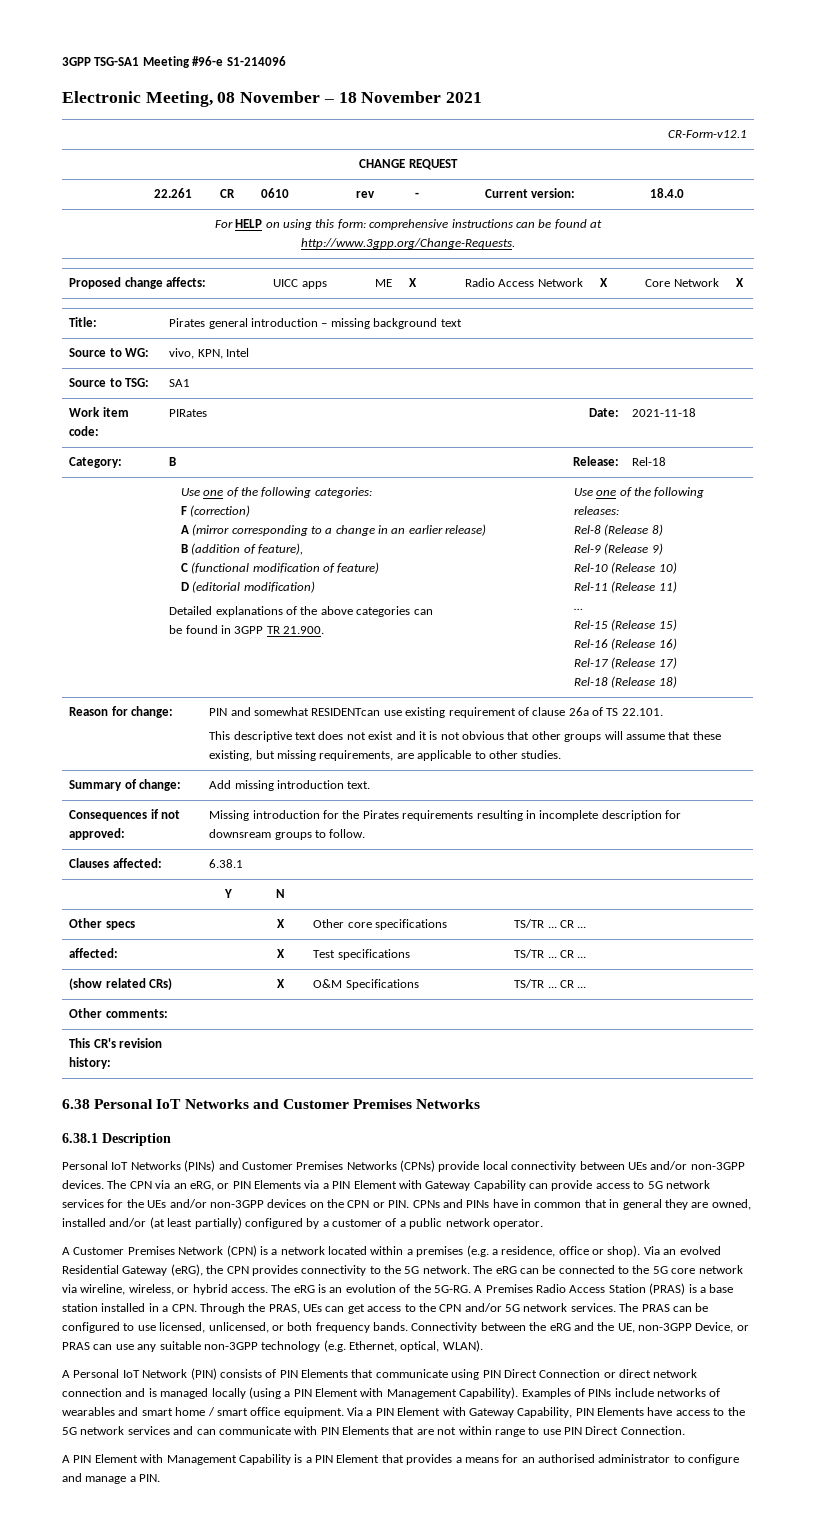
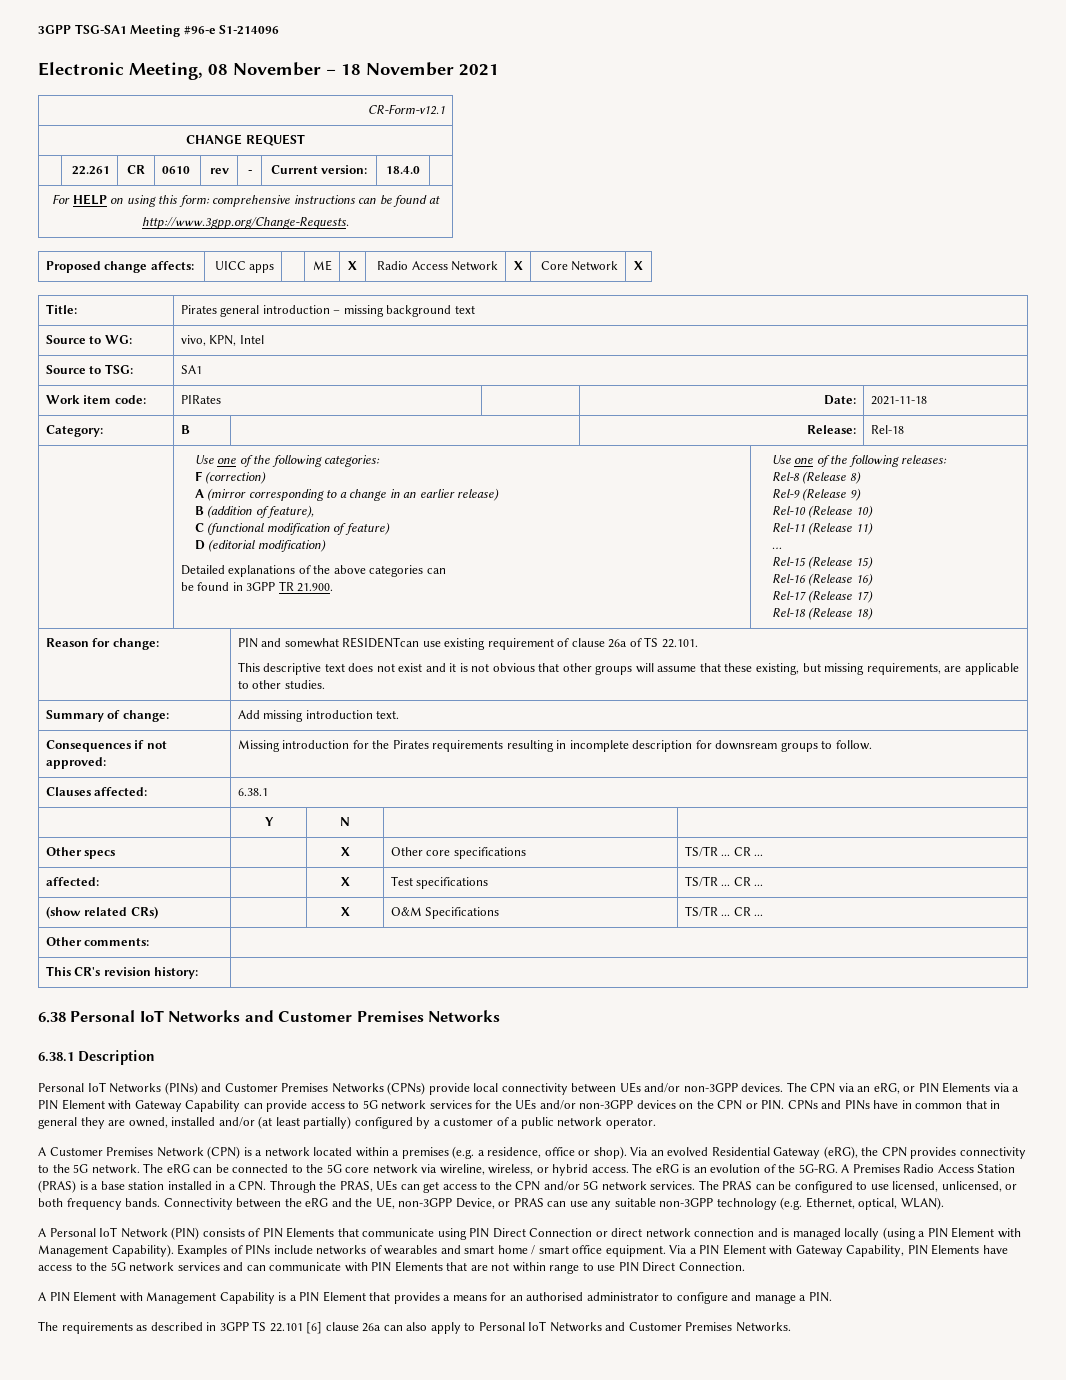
(161, 1478) none -> [38,1321,791,1334] // The requirements as described in 3GPP TS 22.101 [6] clause 26a can also apply to Personal IoT Networks and Customer Premises Networks.

